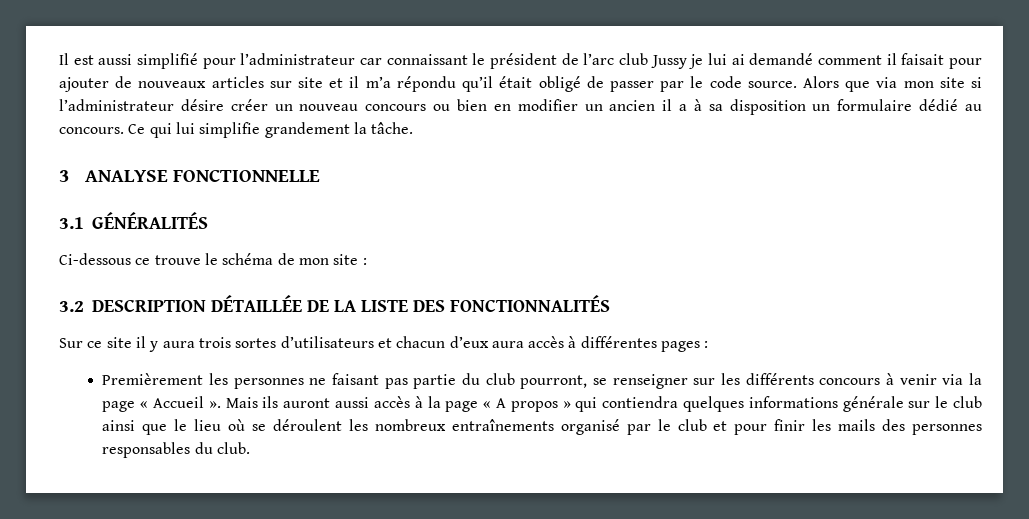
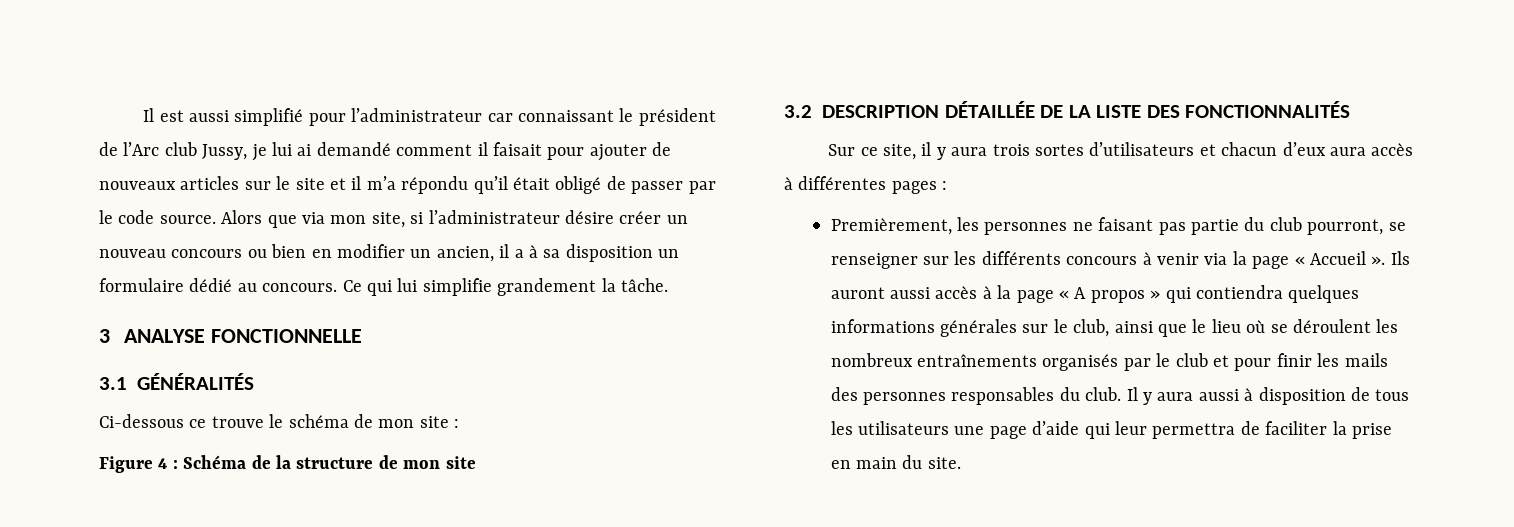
[583,53,687,69] l’arc club Jussy -> [123,142,248,160] l’Arc club Jussy,
(292, 84) none -> [276,176,291,190] le
[939,77,965,88] site -> [371,212,405,228] site,
[609,100,656,111] ancien -> [436,246,494,262] ancien,
(367, 261) none -> [99,455,476,473] // Figure 4 : Schéma de la structure de mon site
[106,337,132,348] site -> [882,144,916,160] site,
[102,373,204,385] Premièrement -> [830,218,952,235] Premièrement,
[225,396,279,408] Mais ils -> [1390,251,1410,265] Ils
[842,396,983,412] générale sur le club -> [939,319,1110,337] générales sur le club,
[560,419,620,435] organisé -> [1042,354,1119,371] organisés
(251, 448) none -> [1126,387,1410,405] [830,421,1392,439] [830,455,961,469] Il y aura aussi à disposition de tous les utilisateurs une page d’aide qui leur permettra de faciliter la prise en main du site.

